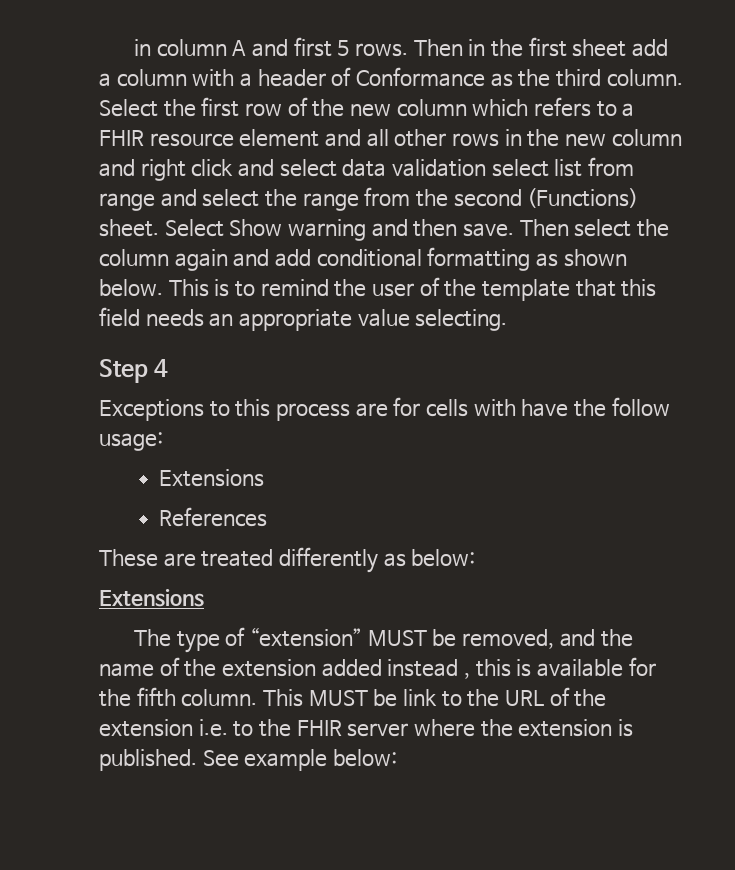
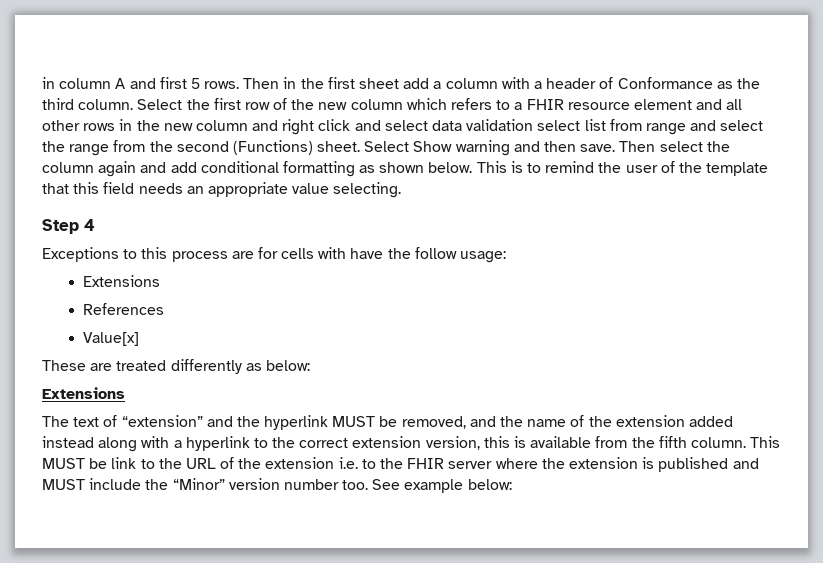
(267, 517) none -> [82,332,139,346] // Value[x]
[176,631,220,653] type -> [73,417,100,427] text
(362, 637) none -> [206,415,329,430] and the hyperlink
[464,673,471,679] , -> [98,436,480,452] along with a hyperlink to the correct extension version,
[628,657,656,676] for -> [595,436,628,448] from
[99,749,197,771] published. -> [658,457,759,472] [42,478,369,490] published and MUST include the “Minor” version number too.

